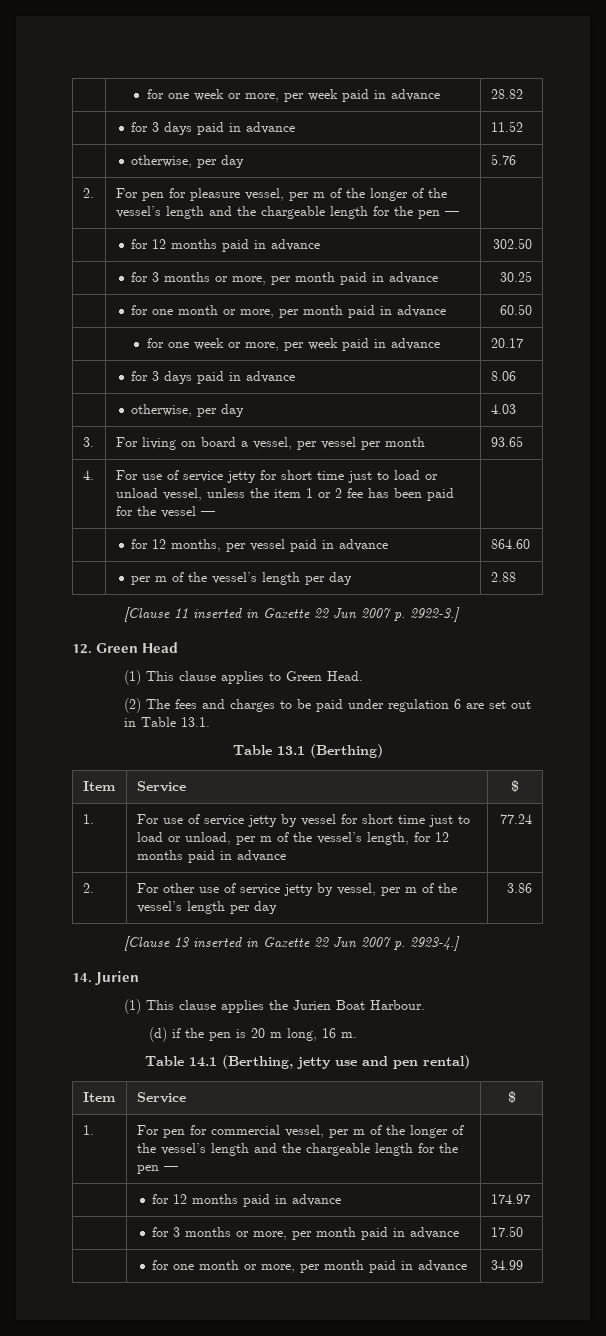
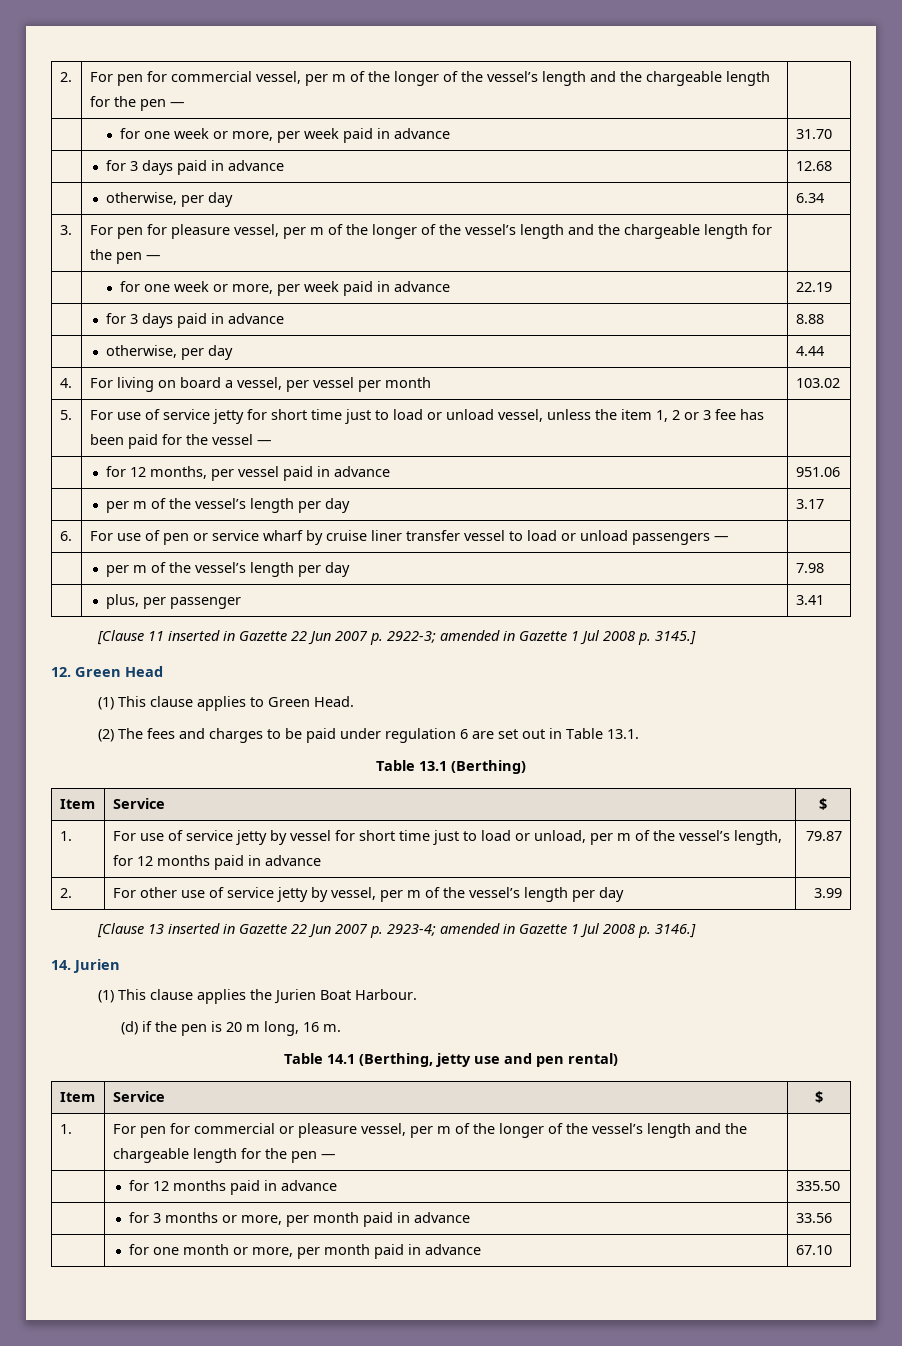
(146, 94) none -> [59,72,72,82] [89,71,770,86] [89,96,185,111] 2. | For pen for commercial vessel, per m of the longer of the vessel’s length and the chargeable length for the pen — | //
[490,89,523,99] [131,122,296,135] [490,121,523,132] [131,155,245,168] [490,154,516,165] [82,188,94,198] 28.82 // | for 3 days paid in advance | 11.52 // | otherwise, per day | 5.76 // 2. -> [795,129,832,139] [105,160,284,175] [795,161,832,171] [105,192,233,207] [795,193,824,203] [59,225,72,235] 31.70 // | for 3 days paid in advance | 12.68 // | otherwise, per day | 6.34 // 3.
[131,239,321,252] [493,238,533,249] [131,272,439,285] [500,271,533,282] [131,305,447,318] [500,304,533,315] // | for 12 months paid in advance | 302.50 // | for 3 months or more, per month paid in advance | 30.25 // | for one month or more, per month paid in advance | 60.50 -> (161, 257) none
[490,338,523,348] [131,371,296,384] [490,371,516,381] [131,404,245,417] [490,404,516,414] [82,437,94,447] 20.17 // | for 3 days paid in advance | 8.06 // | otherwise, per day | 4.03 // 3. -> [795,282,832,292] [105,313,284,328] [795,314,824,324] [105,345,233,360] [795,346,824,356] [59,378,72,388] 22.19 // | for 3 days paid in advance | 8.88 // | otherwise, per day | 4.44 // 4.
[490,436,523,447] [82,470,94,480] 93.65 // 4. -> [795,378,840,388] [59,410,72,420] 103.02 // 5.
[305,488,342,498] 1 or 2 -> [655,410,711,422] 1, 2 or 3
[490,539,530,549] [131,572,353,585] [490,572,516,582] 864.60 // | per m of the vessel’s length per day | 2.88 -> [795,467,840,477] [105,498,350,513] [795,499,824,509] [59,531,72,541] [89,530,729,545] [105,562,350,577] [795,563,824,573] [105,594,241,609] [795,595,824,605] 951.06 // | per m of the vessel’s length per day | 3.17 // 6. | For use of pen or service wharf by cruise liner transfer vessel to load or unload passengers — | // | per m of the vessel’s length per day | 7.98 // | plus, per passenger | 3.41
[409,607,460,622] 2922-3.] -> [386,630,696,645] 2922-3; amended in Gazette 1 Jul 2008 p. 3145.]
[500,814,533,824] 77.24 -> [806,831,843,841] 79.87
[507,883,533,893] 3.86 -> [814,888,843,898] 3.99
[409,936,460,951] 2923-4.] -> [386,923,696,938] 2923-4; amended in Gazette 1 Jul 2008 p. 3146.]
(280, 1130) none -> [278,1123,357,1138] or pleasure
[490,1194,530,1204] 174.97 -> [795,1181,840,1191] 335.50
[490,1226,523,1237] 17.50 -> [795,1213,832,1223] 33.56
[490,1260,523,1270] 34.99 -> [795,1245,832,1255] 67.10

